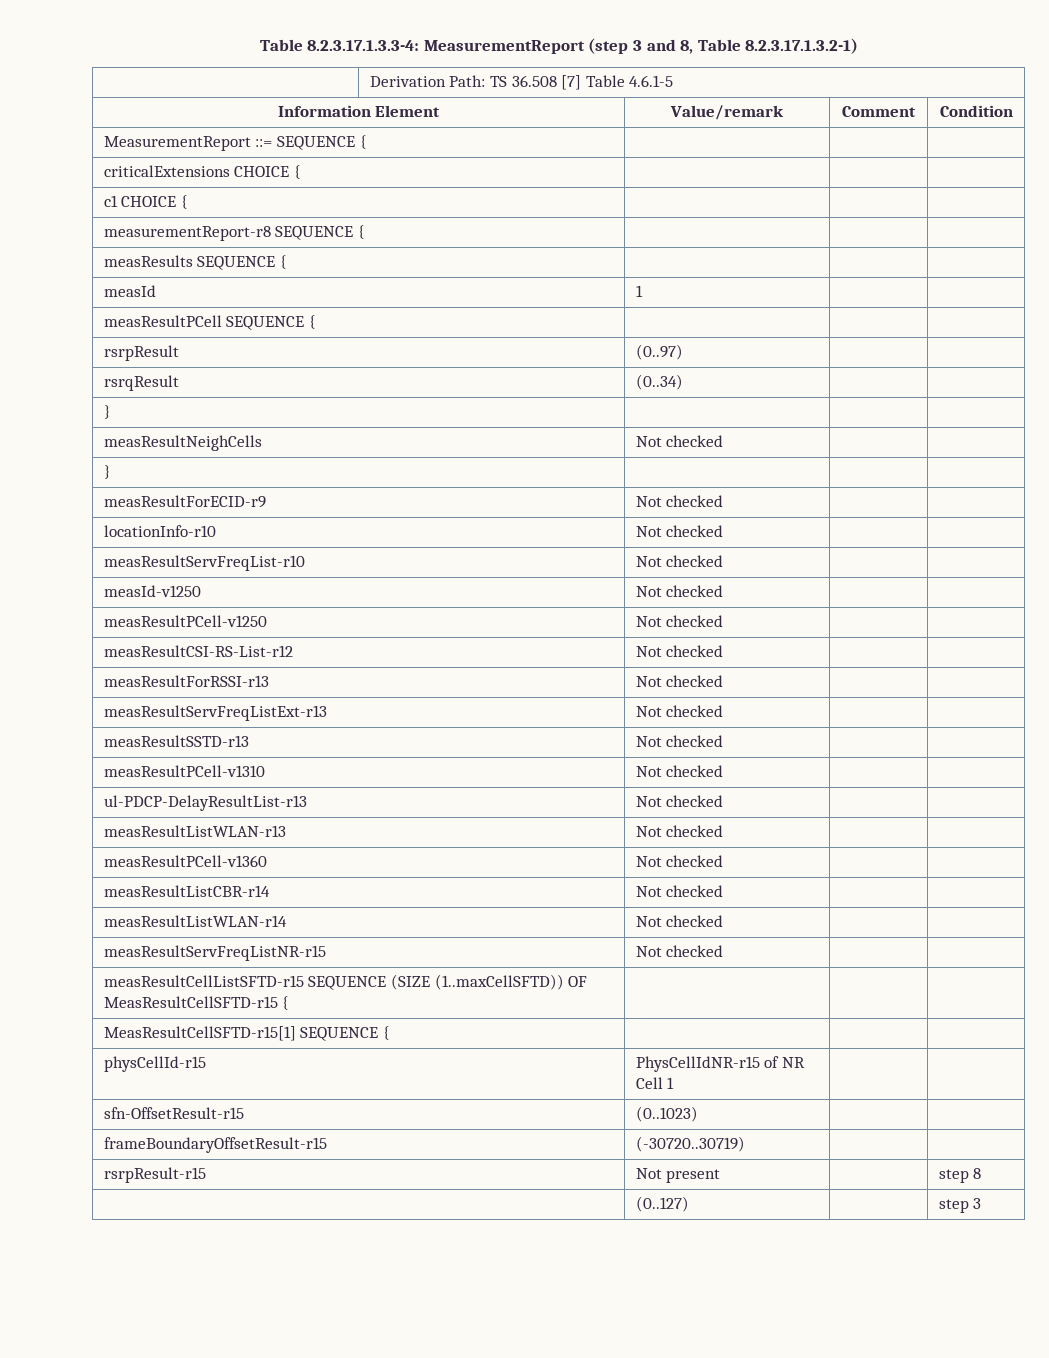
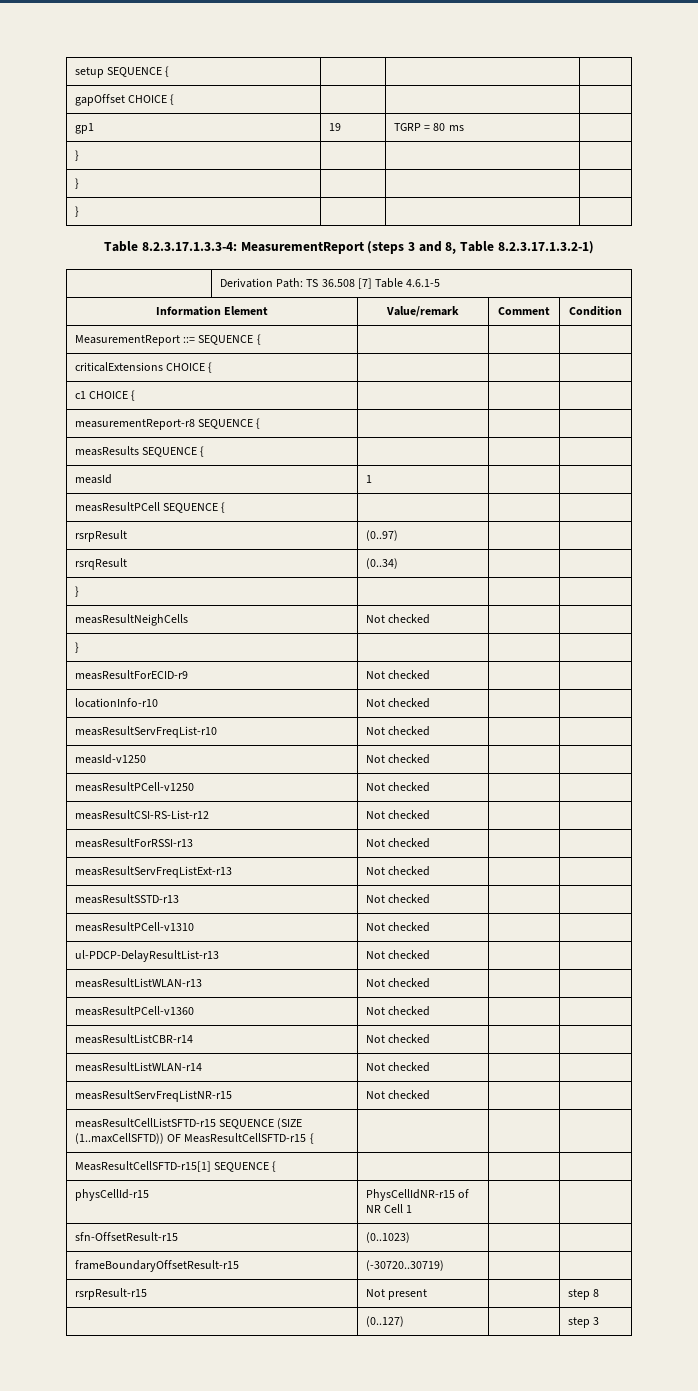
(259, 45) none -> [74,66,170,78] [74,94,175,106] [74,123,94,134] [328,123,341,131] [393,123,464,131] [74,150,79,161] [74,178,79,189] [74,206,79,217] setup SEQUENCE { | | | // gapOffset CHOICE { | | | // gp1 | 19 | TGRP = 80 ms | // } | | | // } | | | // } | | | //
[588,38,629,54] (step -> [367,241,405,254] (steps

